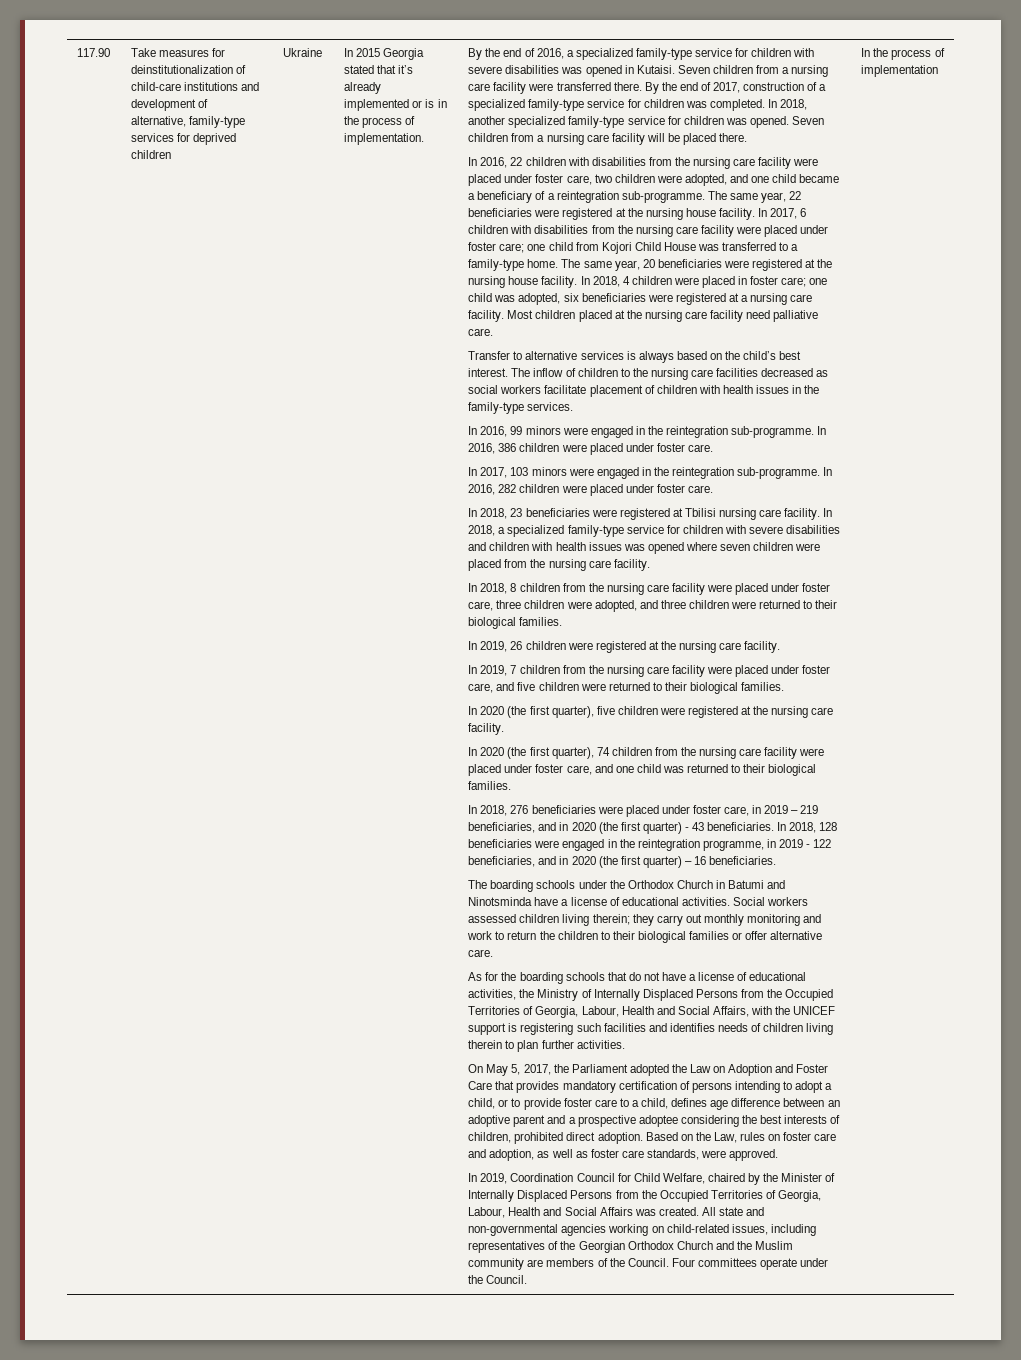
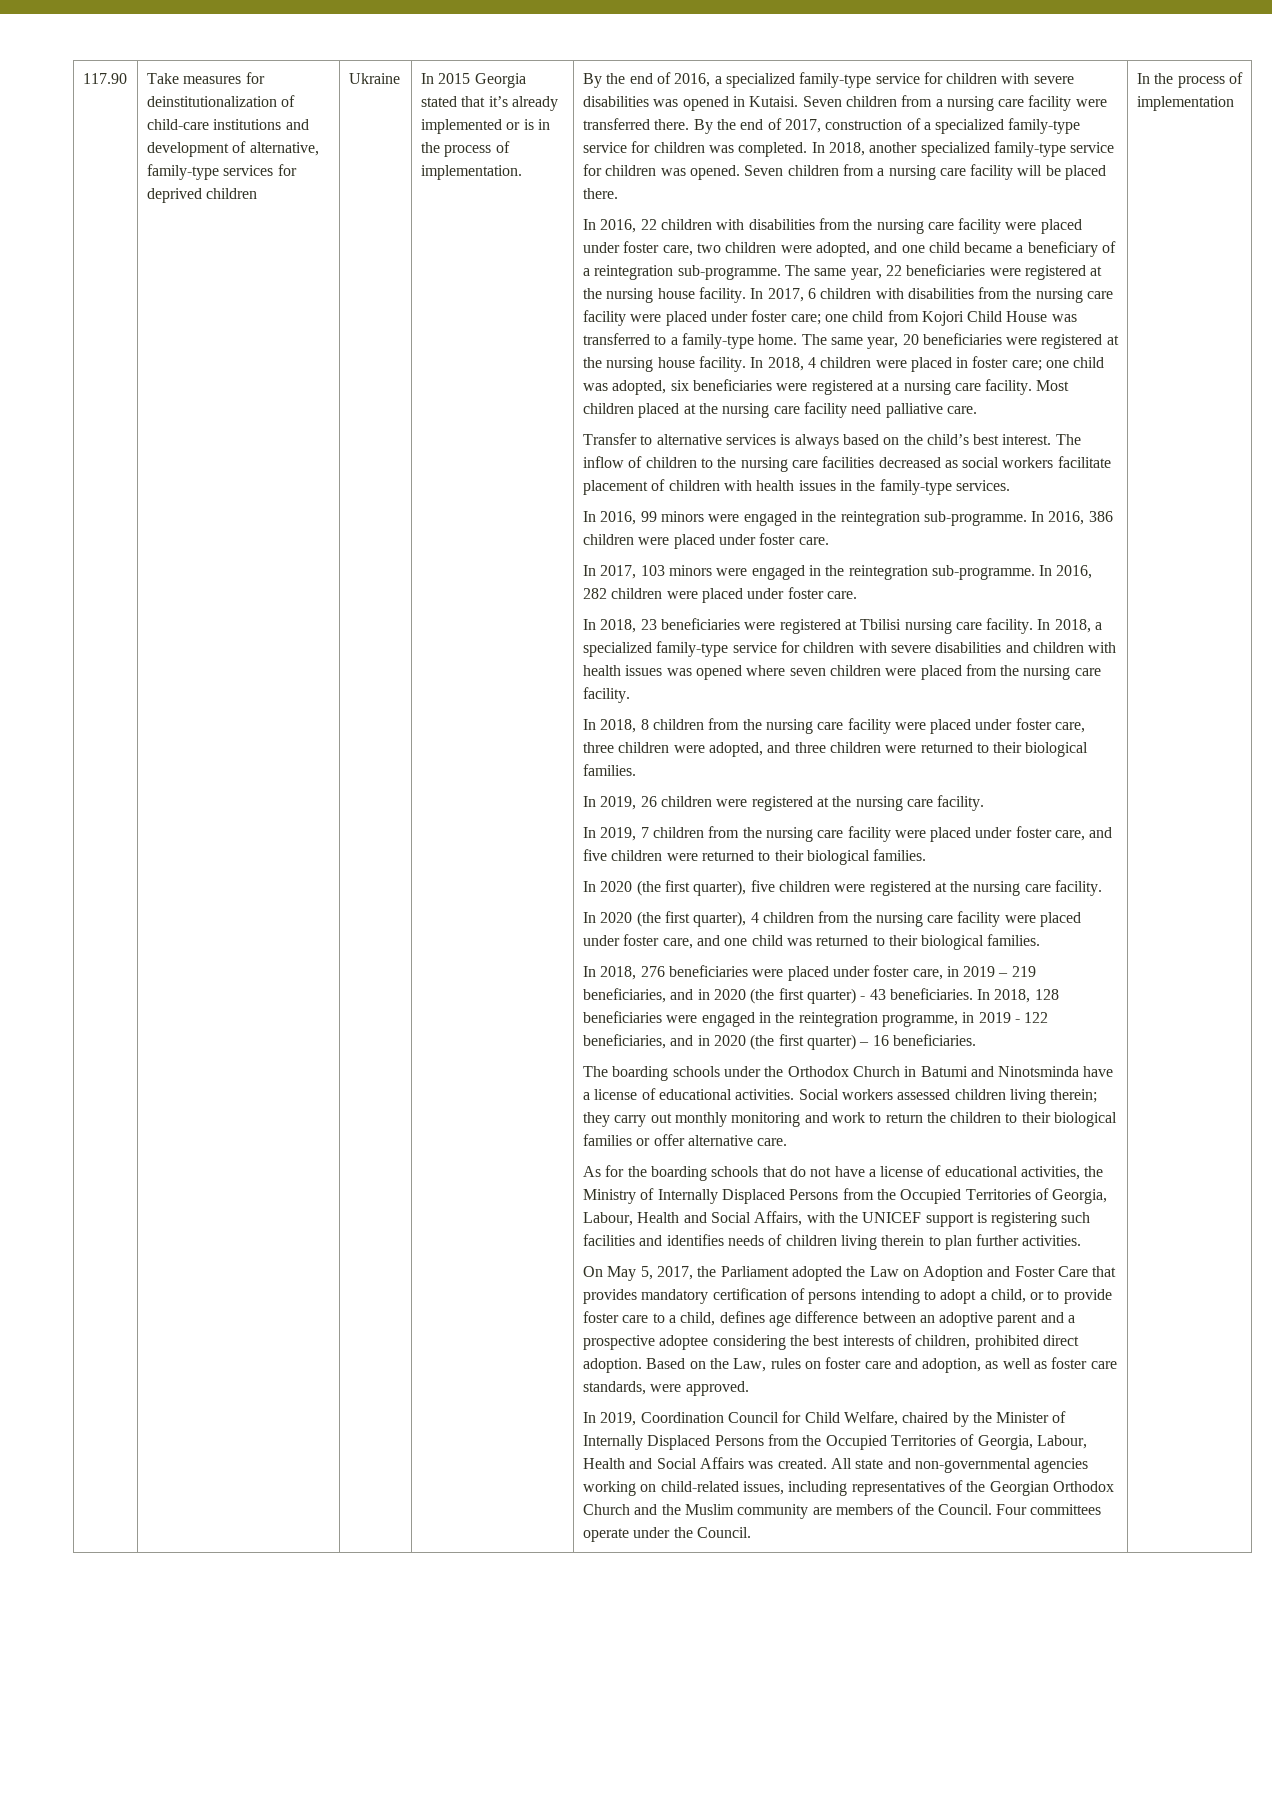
[596,747,610,756] 74 -> [750,912,759,923] 4

